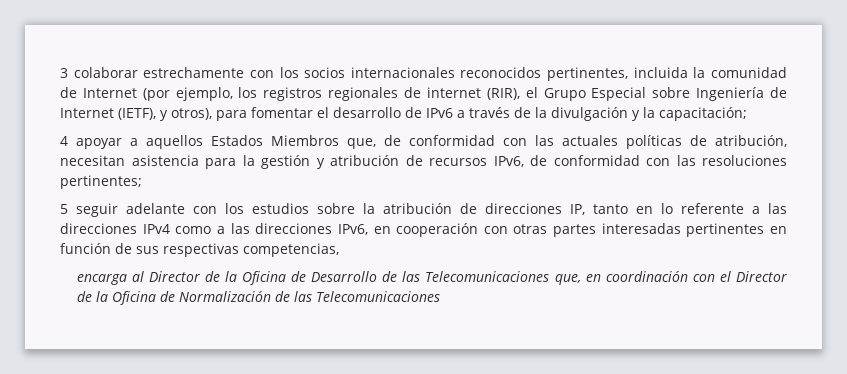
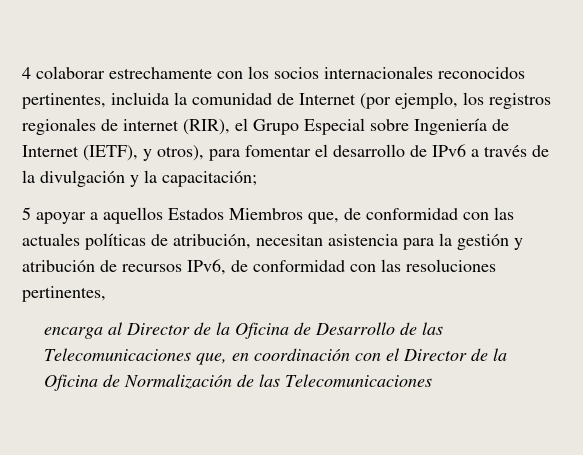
[60,68,68,78] 3 -> [22,67,31,79] 4
[60,136,68,146] 4 -> [22,207,31,220] 5
[60,175,142,189] [60,203,788,217] [60,223,787,237] [60,243,339,257] pertinentes; // 5 seguir adelante con los estudios sobre la atribución de direcciones IP, tanto en lo referente a las direcciones IPv4 como a las direcciones IPv6, en cooperación con otras partes interesadas pertinentes en función de sus respectivas competencias, -> [22,286,106,302] pertinentes,

